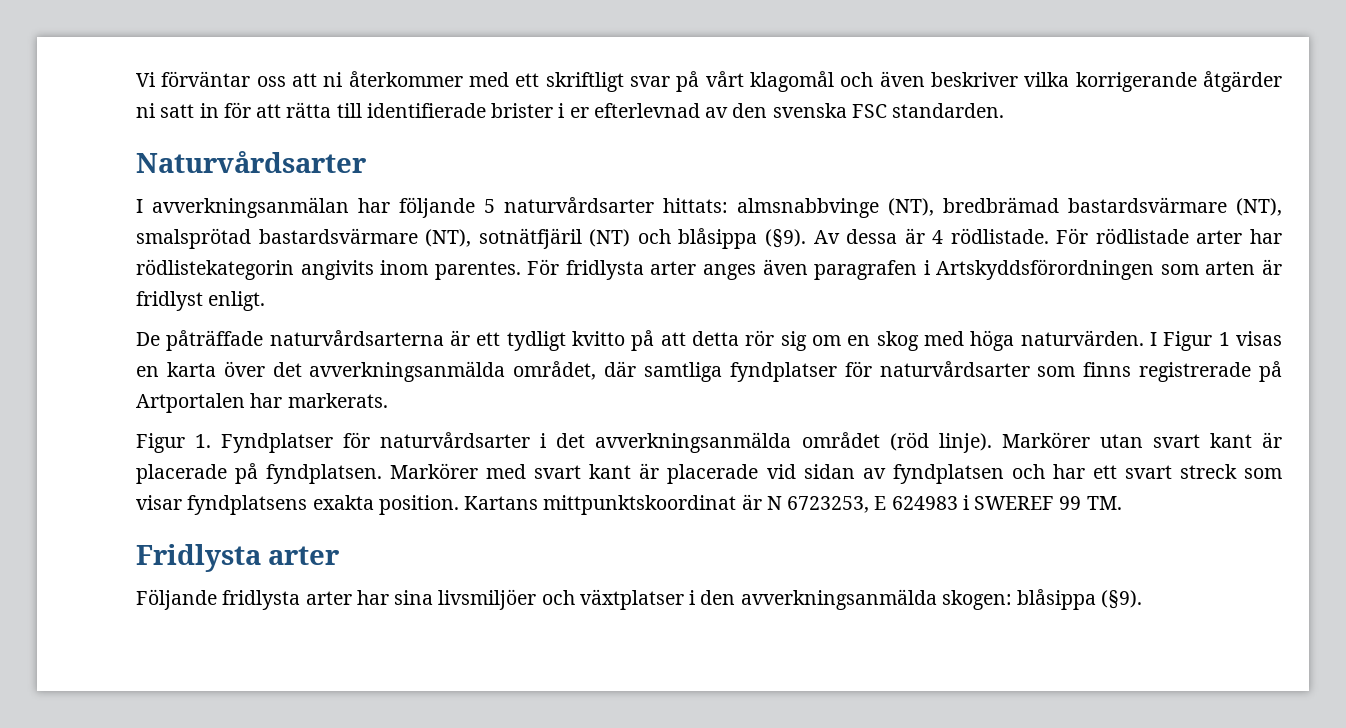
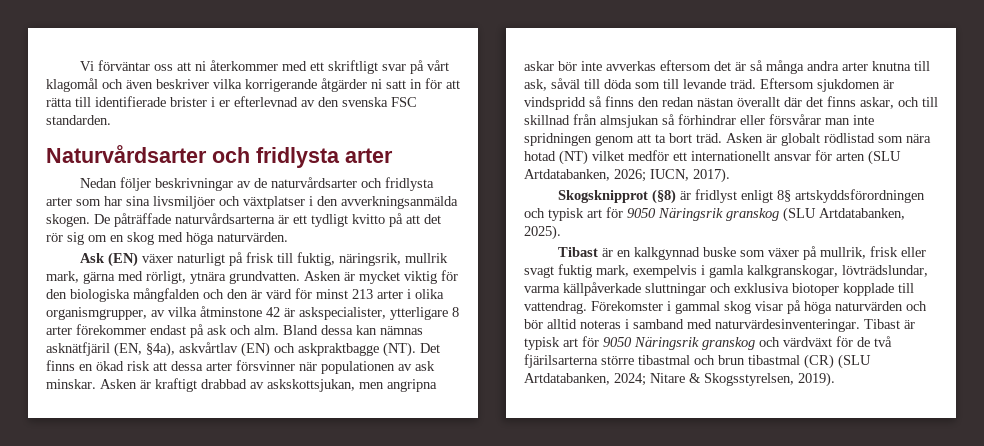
[136,197,1282,218] [136,228,1282,249] [136,259,1282,280] [136,291,266,311] // I avverkningsanmälan har följande 5 naturvårdsarter hittats: almsnabbvinge (NT), bredbrämad bastardsvärmare (NT), smalsprötad bastardsvärmare (NT), sotnätfjäril (NT) och blåsippa (§9). Av dessa är 4 rödlistade. För rödlistade arter har rödlistekategorin angivits inom parentes. För fridlysta arter anges även paragrafen i Artskyddsförordningen som arten är fridlyst enligt. // -> [212,147,393,168] [80,177,435,191] [46,196,458,209] [46,214,90,227] och fridlysta arter // Nedan följer beskrivningar av de naturvårdsarter och fridlysta arter som har sina livsmiljöer och växtplatser i den avverkningsanmälda skogen.
[692,331,739,346] detta -> [424,214,441,224] det
[1150,331,1283,351] [136,361,1283,382] [136,393,388,413] [136,432,1283,453] [136,463,1282,484] [136,494,1122,515] [136,544,340,572] [136,589,1143,610] I Figur 1 visas en karta över det avverkningsanmälda området, där samtliga fyndplatser för naturvårdsarter som finns registrerade på Artportalen har markerats. // Figur 1. Fyndplatser för naturvårdsarter i det avverkningsanmälda området (röd linje). Markörer utan svart kant är placerade på fyndplatsen. Markörer med svart kant är placerade vid sidan av fyndplatsen och har ett svart streck som visar fyndplatsens exakta position. Kartans mittpunktskoordinat är N 6723253, E 624983 i SWEREF 99 TM. // Fridlysta arter // Följande fridlysta arter har sina livsmiljöer och växtplatser i den avverkningsanmälda skogen: blåsippa (§9). -> [80,252,449,267] [46,270,458,284] [46,288,444,302] [46,306,459,320] [46,324,423,338] [46,342,440,357] [46,360,435,374] [46,378,437,392] [524,60,930,74] [524,78,894,92] [524,96,938,110] [524,114,874,128] [524,133,931,146] [524,150,901,165] [524,168,730,183] [558,189,926,204] [524,207,905,222] [524,225,561,240] [558,246,927,260] [524,264,928,278] [524,282,914,296] [524,300,927,314] [524,319,915,332] [524,336,892,350] [524,354,871,369] [524,372,835,387] // Ask (EN) växer naturligt på frisk till fuktig, näringsrik, mullrik mark, gärna med rörligt, ytnära grundvatten. Asken är mycket viktig för den biologiska mångfalden och den är värd för minst 213 arter i olika organismgrupper, av vilka åtminstone 42 är askspecialister, ytterligare 8 arter förekommer endast på ask och alm. Bland dessa kan nämnas asknätfjäril (EN, §4a), askvårtlav (EN) och askpraktbagge (NT). Det finns en ökad risk att dessa arter försvinner när populationen av ask minskar. Asken är kraftigt drabbad av askskottsjukan, men angripna askar bör inte avverkas eftersom det är så många andra arter knutna till ask, såväl till döda som till levande träd. Eftersom sjukdomen är vindspridd så finns den redan nästan överallt där det finns askar, och till skillnad från almsjukan så förhindrar eller försvårar man inte spridningen genom att ta bort träd. Asken är globalt rödlistad som nära hotad (NT) vilket medför ett internationellt ansvar för arten (SLU Artdatabanken, 2026; IUCN, 2017). // Skogsknipprot (§8) är fridlyst enligt 8§ artskyddsförordningen och typisk art för 9050 Näringsrik granskog (SLU Artdatabanken, 2025). // Tibast är en kalkgynnad buske som växer på mullrik, frisk eller svagt fuktig mark, exempelvis i gamla kalkgranskogar, lövträdslundar, varma källpåverkade sluttningar och exklusiva biotoper kopplade till vattendrag. Förekomster i gammal skog visar på höga naturvärden och bör alltid noteras i samband med naturvärdesinventeringar. Tibast är typisk art för 9050 Näringsrik granskog och värdväxt för de två fjärilsarterna större tibastmal och brun tibastmal (CR) (SLU Artdatabanken, 2024; Nitare & Skogsstyrelsen, 2019).

